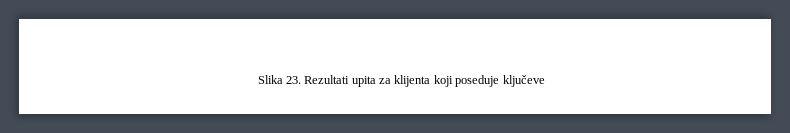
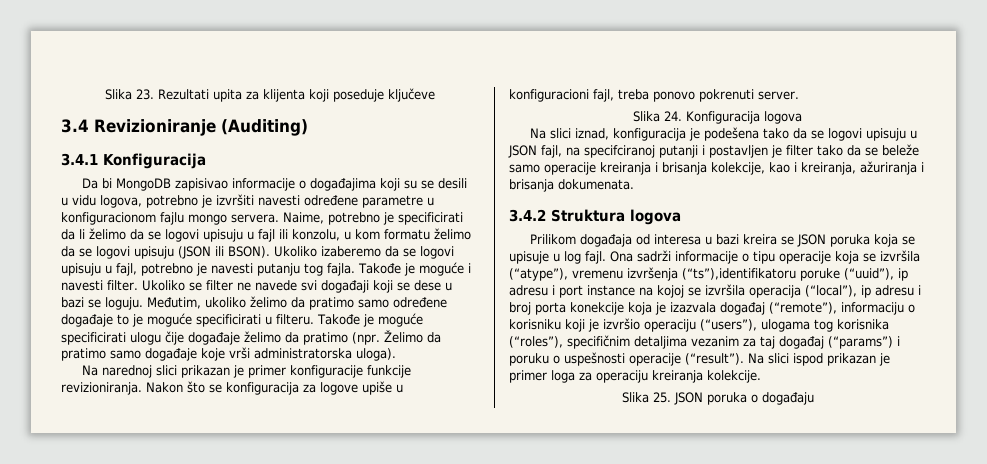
(545, 81) none -> [61,119,308,136] [61,153,206,169] [82,178,468,191] [61,194,434,208] [61,212,463,225] [61,228,471,242] [61,246,454,259] [61,262,471,276] [61,280,452,293] [61,296,447,310] [61,313,423,327] [61,330,441,345] [61,347,396,361] [82,365,412,378] [61,381,403,395] [509,89,799,102] [633,111,802,124] [530,127,918,141] [508,144,919,158] [509,161,924,175] [509,179,634,192] [509,209,681,225] [530,234,916,247] [509,250,920,264] [509,267,908,281] [509,284,921,298] [509,302,915,315] [509,318,889,332] [509,335,900,349] [509,352,890,366] [509,370,761,383] [621,392,814,405] // 3.4 Revizioniranje (Auditing) // 3.4.1 Konfiguracija // Da bi MongoDB zapisivao informacije o događajima koji su se desili u vidu logova, potrebno je izvršiti navesti određene parametre u konfiguracionom fajlu mongo servera. Naime, potrebno je specificirati da li želimo da se logovi upisuju u fajl ili konzolu, u kom formatu želimo da se logovi upisuju (JSON ili BSON). Ukoliko izaberemo da se logovi upisuju u fajl, potrebno je navesti putanju tog fajla. Takođe je moguće i navesti filter. Ukoliko se filter ne navede svi događaji koji se dese u bazi se loguju. Međutim, ukoliko želimo da pratimo samo određene događaje to je moguće specificirati u filteru. Takođe je moguće specificirati ulogu čije događaje želimo da pratimo (npr. Želimo da pratimo samo događaje koje vrši administratorska uloga). // Na narednoj slici prikazan je primer konfiguracije funkcije revizioniranja. Nakon što se konfiguracija za logove upiše u konfiguracioni fajl, treba ponovo pokrenuti server. // Slika 24. Konfiguracija logova // Na slici iznad, konfiguracija je podešena tako da se logovi upisuju u JSON fajl, na specifciranoj putanji i postavljen je filter tako da se beleže samo operacije kreiranja i brisanja kolekcije, kao i kreiranja, ažuriranja i brisanja dokumenata. // 3.4.2 Struktura logova // Prilikom događaja od interesa u bazi kreira se JSON poruka koja se upisuje u log fajl. Ona sadrži informacije o tipu operacije koja se izvršila (“atype”), vremenu izvršenja (“ts”),identifikatoru poruke (“uuid”), ip adresu i port instance na kojoj se izvršila operacija (“local”), ip adresu i broj porta konekcije koja je izazvala događaj (“remote”), informaciju o korisniku koji je izvršio operaciju (“users”), ulogama tog korisnika (“roles”), specifičnim detaljima vezanim za taj događaj (“params”) i poruku o uspešnosti operacije (“result”). Na slici ispod prikazan je primer loga za operaciju kreiranja kolekcije. // Slika 25. JSON poruka o događaju

